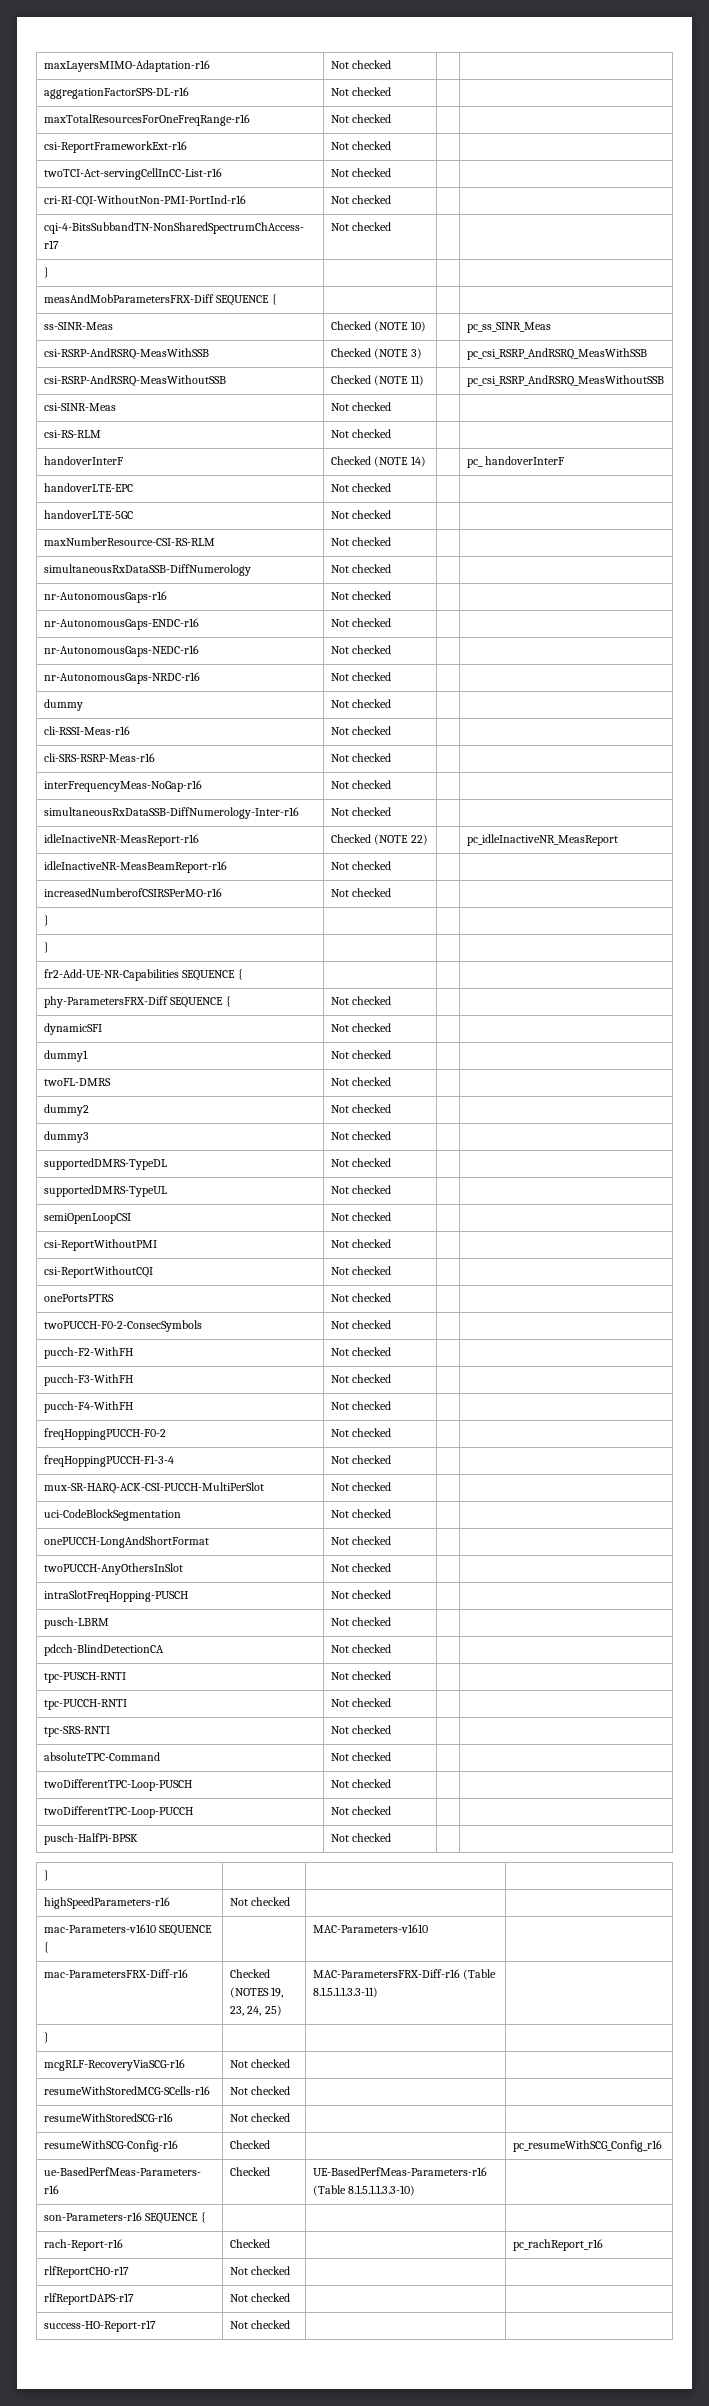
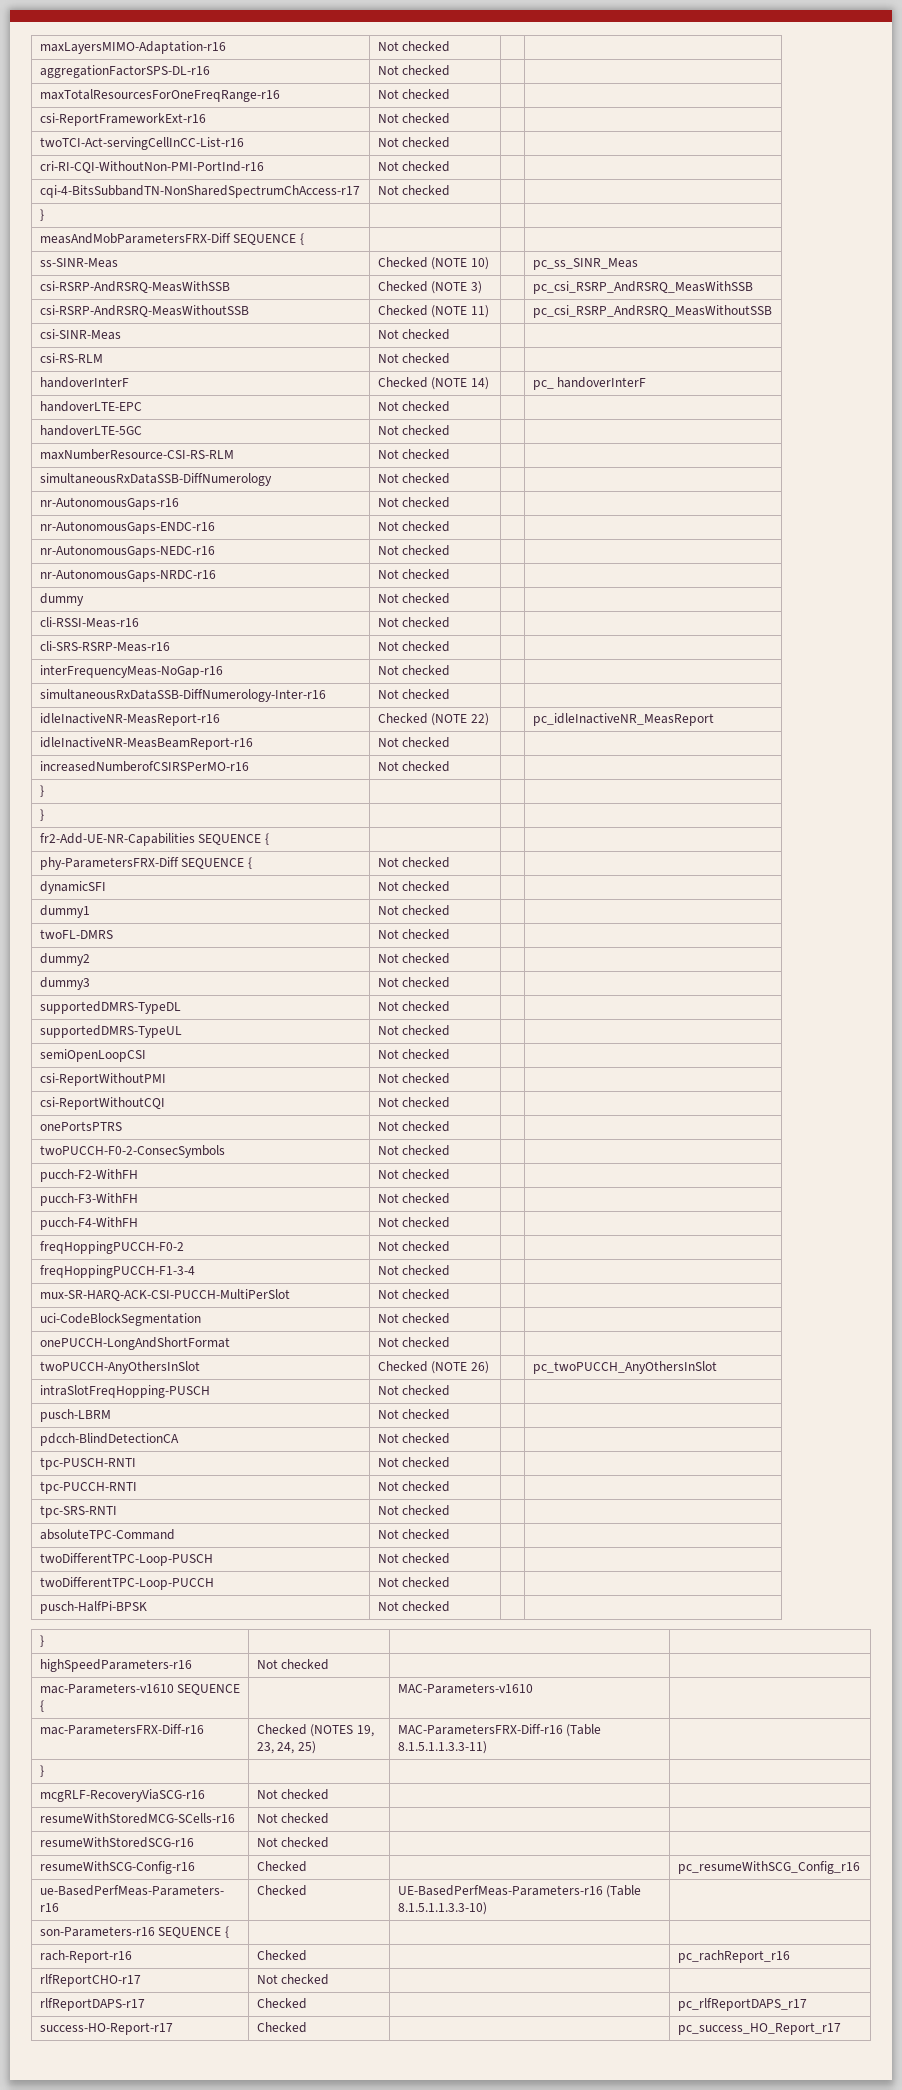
[331,1563,392,1572] Not checked | | -> [377,1361,489,1374] [532,1361,717,1374] Checked (NOTE 26) | | pc_twoPUCCH_AnyOthersInSlot
[230,2293,291,2302] Not checked | | -> [256,1998,307,2009] [677,1998,807,2011] Checked | | pc_rlfReportDAPS_r17
[230,2320,291,2329] Not checked | | -> [256,2022,307,2033] [677,2022,841,2035] Checked | | pc_success_HO_Report_r17

